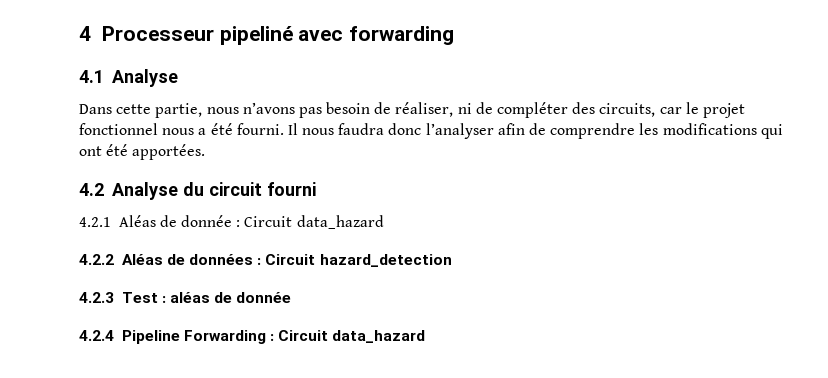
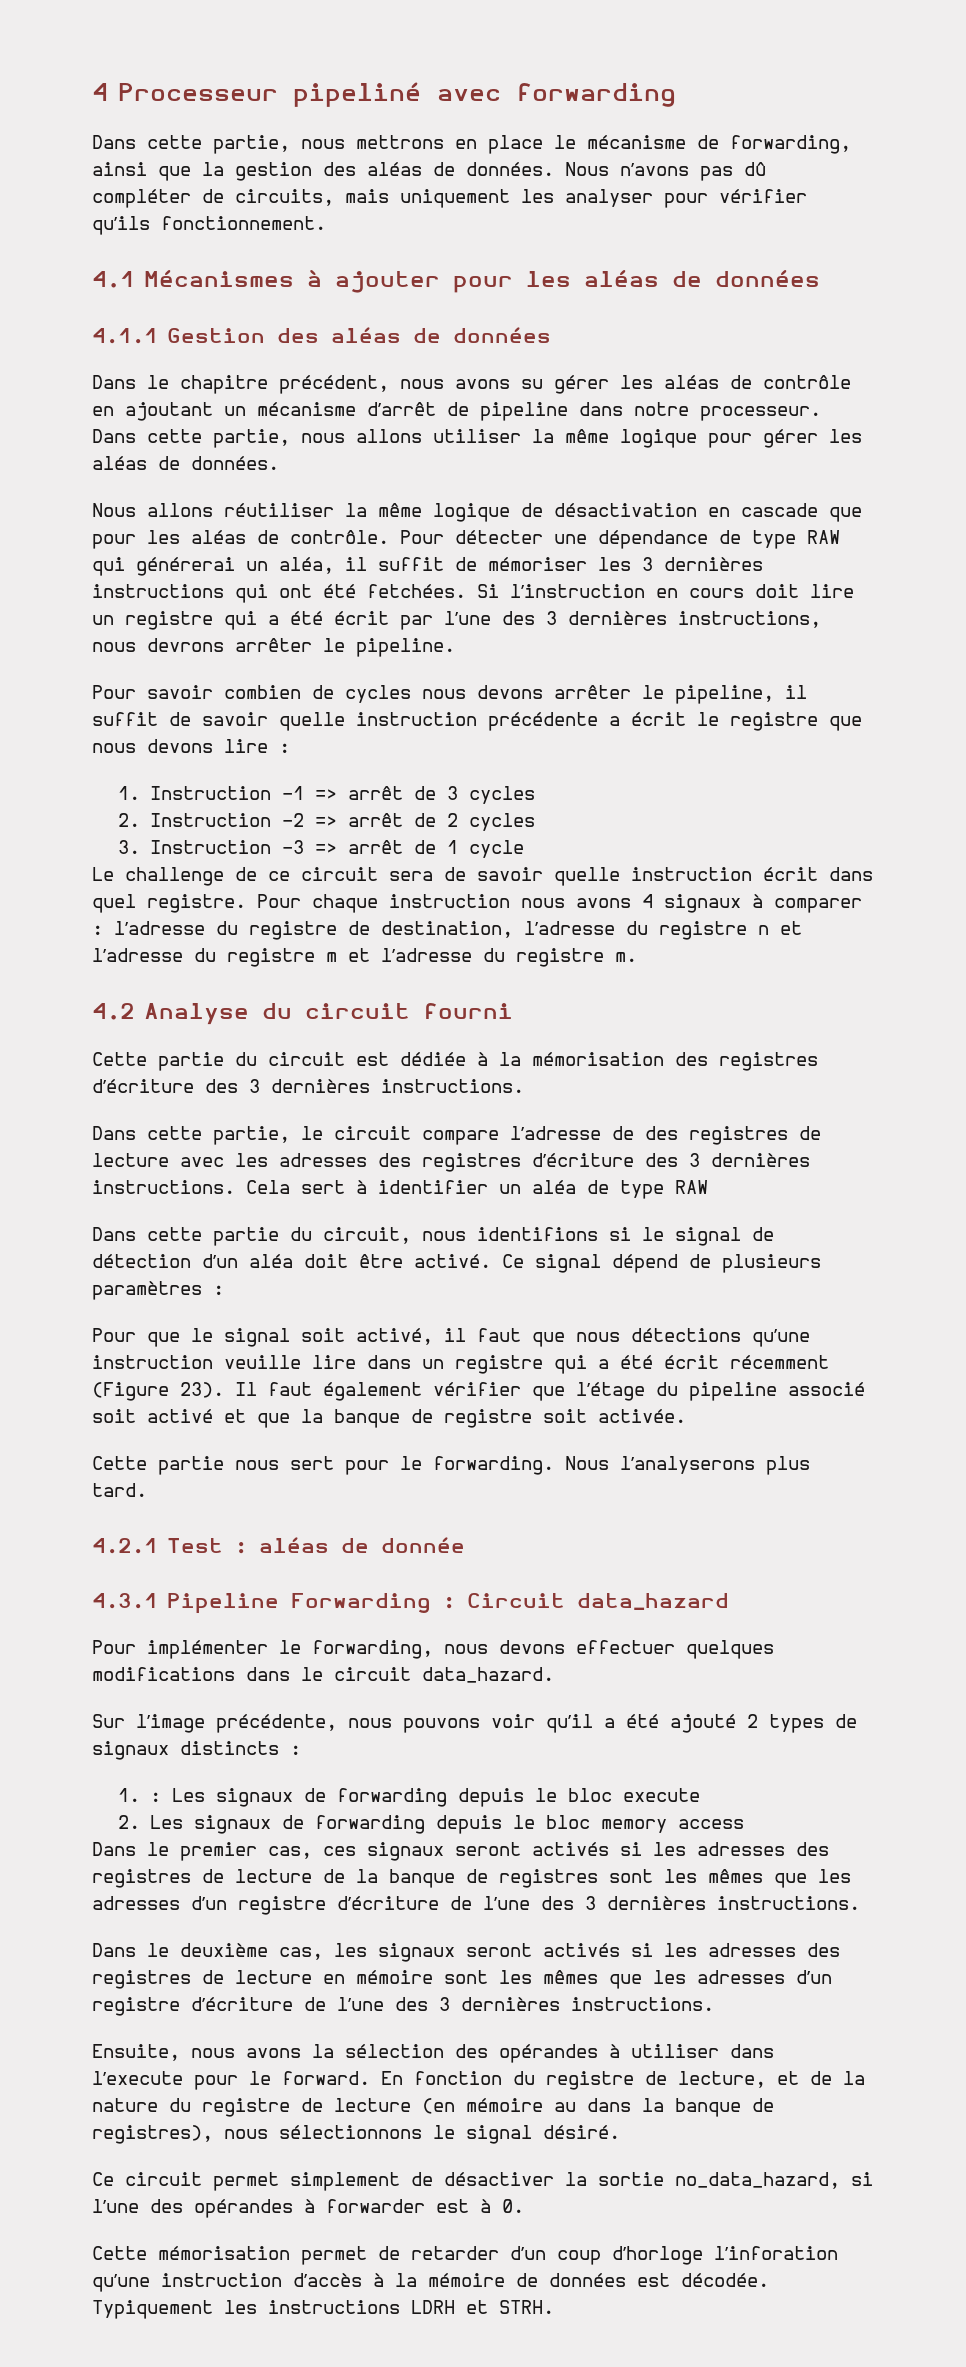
[79,69,178,87] [79,102,745,118] [79,123,783,139] [79,144,206,160] // 4.1 Analyse // Dans cette partie, nous n’avons pas besoin de réaliser, ni de compléter des circuits, car le projet fonctionnel nous a été fourni. Il nous faudra donc l’analyser afin de comprendre les modifications qui ont été apportées. -> [92,135,851,154] [92,162,766,181] [92,189,807,208] [92,216,326,235] [92,270,821,293] [92,327,552,344] [92,375,851,394] [92,402,821,421] [92,429,862,448] [92,456,279,470] [92,503,862,522] [92,530,840,549] [92,557,763,576] [92,584,854,603] [92,611,821,630] [92,638,455,657] [92,685,807,704] [92,712,862,731] [92,739,290,753] [118,786,535,804] [118,813,535,831] [118,840,524,858] [92,867,873,886] [92,894,862,913] [92,921,802,940] [92,948,637,967] // Dans cette partie, nous mettrons en place le mécanisme de forwarding, ainsi que la gestion des aléas de données. Nous n’avons pas dû compléter de circuits, mais uniquement les analyser pour vérifier qu’ils fonctionnement. // 4.1 Mécanismes à ajouter pour les aléas de données // 4.1.1 Gestion des aléas de données // Dans le chapitre précédent, nous avons su gérer les aléas de contrôle en ajoutant un mécanisme d’arrêt de pipeline dans notre processeur. Dans cette partie, nous allons utiliser la même logique pour gérer les aléas de données. // Nous allons réutiliser la même logique de désactivation en cascade que pour les aléas de contrôle. Pour détecter une dépendance de type RAW qui générerai un aléa, il suffit de mémoriser les 3 dernières instructions qui ont été fetchées. Si l’instruction en cours doit lire un registre qui a été écrit par l’une des 3 dernières instructions, nous devrons arrêter le pipeline. // Pour savoir combien de cycles nous devons arrêter le pipeline, il suffit de savoir quelle instruction précédente a écrit le registre que nous devons lire : // 1. Instruction -1 => arrêt de 3 cycles // 2. Instruction -2 => arrêt de 2 cycles // 3. Instruction -3 => arrêt de 1 cycle // Le challenge de ce circuit sera de savoir quelle instruction écrit dans quel registre. Pour chaque instruction nous avons 4 signaux à comparer : l’adresse du registre de destination, l’adresse du registre n et l’adresse du registre m et l’adresse du registre m.
[79,215,384,229] [79,254,452,267] [79,292,114,303] 4.2.1 Aléas de donnée : Circuit data_hazard // 4.2.2 Aléas de données : Circuit hazard_detection // 4.2.3 -> [92,1052,818,1071] [92,1079,524,1093] [92,1126,821,1145] [92,1153,810,1172] [92,1180,708,1199] [92,1227,774,1246] [92,1254,821,1273] [92,1281,224,1300] [92,1328,810,1347] [92,1355,829,1374] [92,1382,865,1401] [92,1409,686,1428] [92,1456,810,1475] [92,1483,147,1497] [92,1538,158,1554] Cette partie du circuit est dédiée à la mémorisation des registres d’écriture des 3 dernières instructions. // Dans cette partie, le circuit compare l’adresse de des registres de lecture avec les adresses des registres d’écriture des 3 dernières instructions. Cela sert à identifier un aléa de type RAW // Dans cette partie du circuit, nous identifions si le signal de détection d’un aléa doit être activé. Ce signal dépend de plusieurs paramètres : // Pour que le signal soit activé, il faut que nous détections qu’une instruction veuille lire dans un registre qui a été écrit récemment (Figure 23). Il faut également vérifier que l’étage du pipeline associé soit activé et que la banque de registre soit activée. // Cette partie nous sert pour le forwarding. Nous l’analyserons plus tard. // 4.2.1
[79,330,114,341] 4.2.4 -> [92,1593,158,1609] 4.3.1
(426, 336) none -> [92,1640,774,1659] [92,1667,554,1683] [92,1714,857,1733] [92,1741,301,1760] [118,1788,700,1807] [118,1815,744,1834] [92,1842,829,1861] [92,1869,851,1888] [92,1896,860,1915] [92,1943,840,1962] [92,1970,832,1989] [92,1997,714,2016] [92,2044,774,2063] [92,2071,865,2090] [92,2098,774,2117] [92,2125,620,2144] [92,2172,873,2191] [92,2199,524,2218] [92,2246,838,2265] [92,2273,769,2292] [92,2300,554,2319] // Pour implémenter le forwarding, nous devons effectuer quelques modifications dans le circuit data_hazard. // Sur l’image précédente, nous pouvons voir qu’il a été ajouté 2 types de signaux distincts : // 1. : Les signaux de forwarding depuis le bloc execute // 2. Les signaux de forwarding depuis le bloc memory access // Dans le premier cas, ces signaux seront activés si les adresses des registres de lecture de la banque de registres sont les mêmes que les adresses d’un registre d’écriture de l’une des 3 dernières instructions. // Dans le deuxième cas, les signaux seront activés si les adresses des registres de lecture en mémoire sont les mêmes que les adresses d’un registre d’écriture de l’une des 3 dernières instructions. // Ensuite, nous avons la sélection des opérandes à utiliser dans l’execute pour le forward. En fonction du registre de lecture, et de la nature du registre de lecture (en mémoire au dans la banque de registres), nous sélectionnons le signal désiré. // Ce circuit permet simplement de désactiver la sortie no_data_hazard, si l’une des opérandes à forwarder est à 0. // Cette mémorisation permet de retarder d’un coup d’horloge l’inforation qu’une instruction d’accès à la mémoire de données est décodée. Typiquement les instructions LDRH et STRH.

